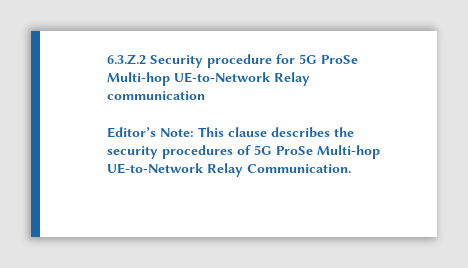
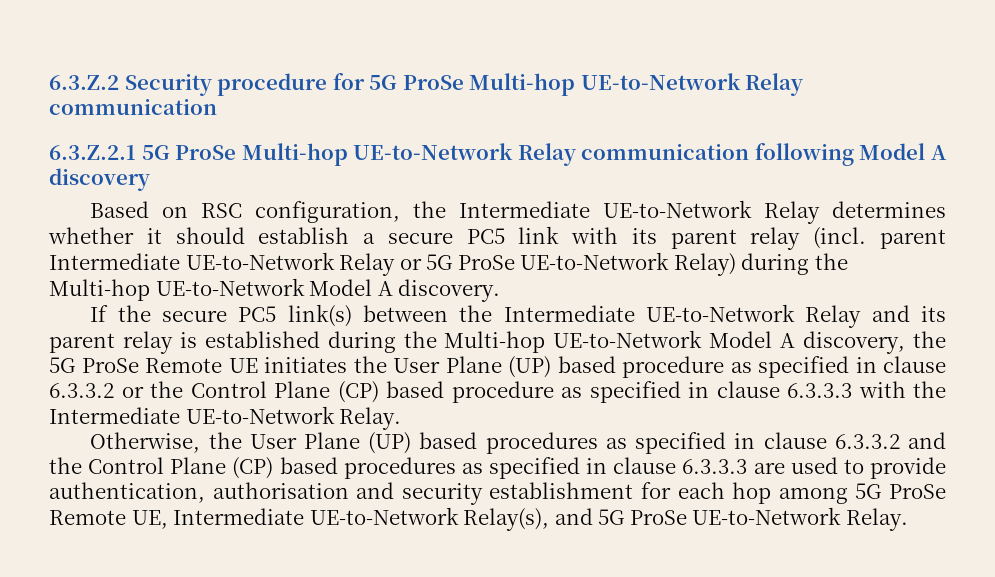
[107,127,354,138] [107,145,380,159] [107,163,351,177] Editor’s Note: This clause describes the security procedures of 5G ProSe Multi-hop UE-to-Network Relay Communication. -> [49,143,947,166] [49,168,150,191] [90,200,946,224] [48,226,947,250] [49,252,848,276] [49,278,501,302] [90,304,946,328] [49,330,946,354] [49,356,946,378] [49,381,946,403] [49,406,402,430] [90,432,947,454] [49,457,946,479] [49,482,947,505] [49,507,908,531] 6.3.Z.2.1 5G ProSe Multi-hop UE-to-Network Relay communication following Model A discovery // Based on RSC configuration, the Intermediate UE-to-Network Relay determines whether it should establish a secure PC5 link with its parent relay (incl. parent Intermediate UE-to-Network Relay or 5G ProSe UE-to-Network Relay) during the Multi-hop UE-to-Network Model A discovery. // If the secure PC5 link(s) between the Intermediate UE-to-Network Relay and its parent relay is established during the Multi-hop UE-to-Network Model A discovery, the 5G ProSe Remote UE initiates the User Plane (UP) based procedure as specified in clause 6.3.3.2 or the Control Plane (CP) based procedure as specified in clause 6.3.3.3 with the Intermediate UE-to-Network Relay. // Otherwise, the User Plane (UP) based procedures as specified in clause 6.3.3.2 and the Control Plane (CP) based procedures as specified in clause 6.3.3.3 are used to provide authentication, authorisation and security establishment for each hop among 5G ProSe Remote UE, Intermediate UE-to-Network Relay(s), and 5G ProSe UE-to-Network Relay.

